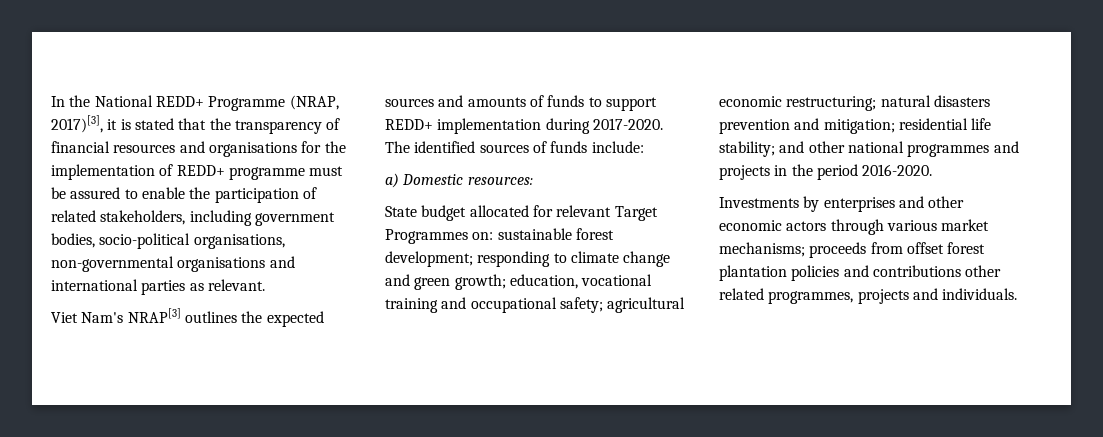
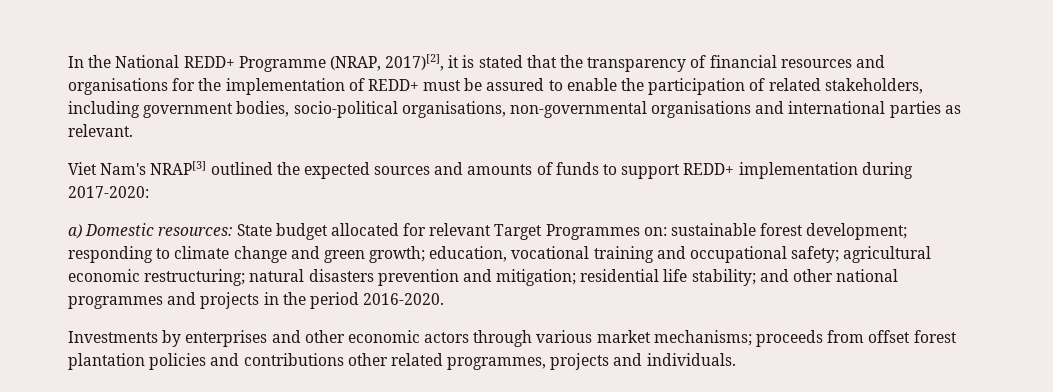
[51,115,103,133] 2017)[3], -> [385,54,445,71] 2017)[2],
[228,167,305,180] programme -> (419, 85) none
[184,311,237,323] outlines -> [210,162,273,175] outlined
[592,118,663,130] [385,141,644,153] 2017-2020. The identified sources of funds include: -> [68,186,149,198] 2017-2020:
(533, 181) // -> (233, 231) none

